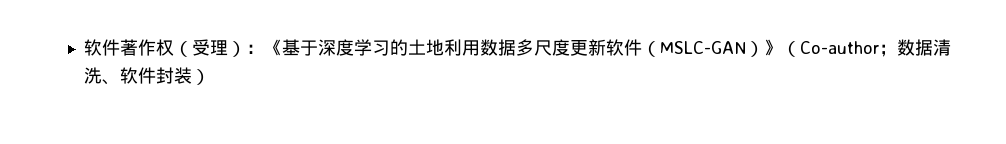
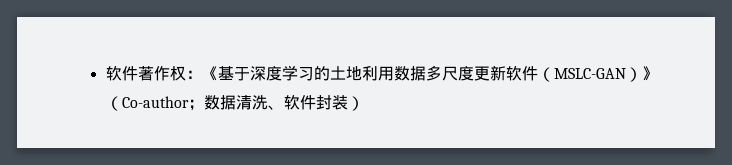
[173,39,246,57] （受理） -> (186, 73) none

